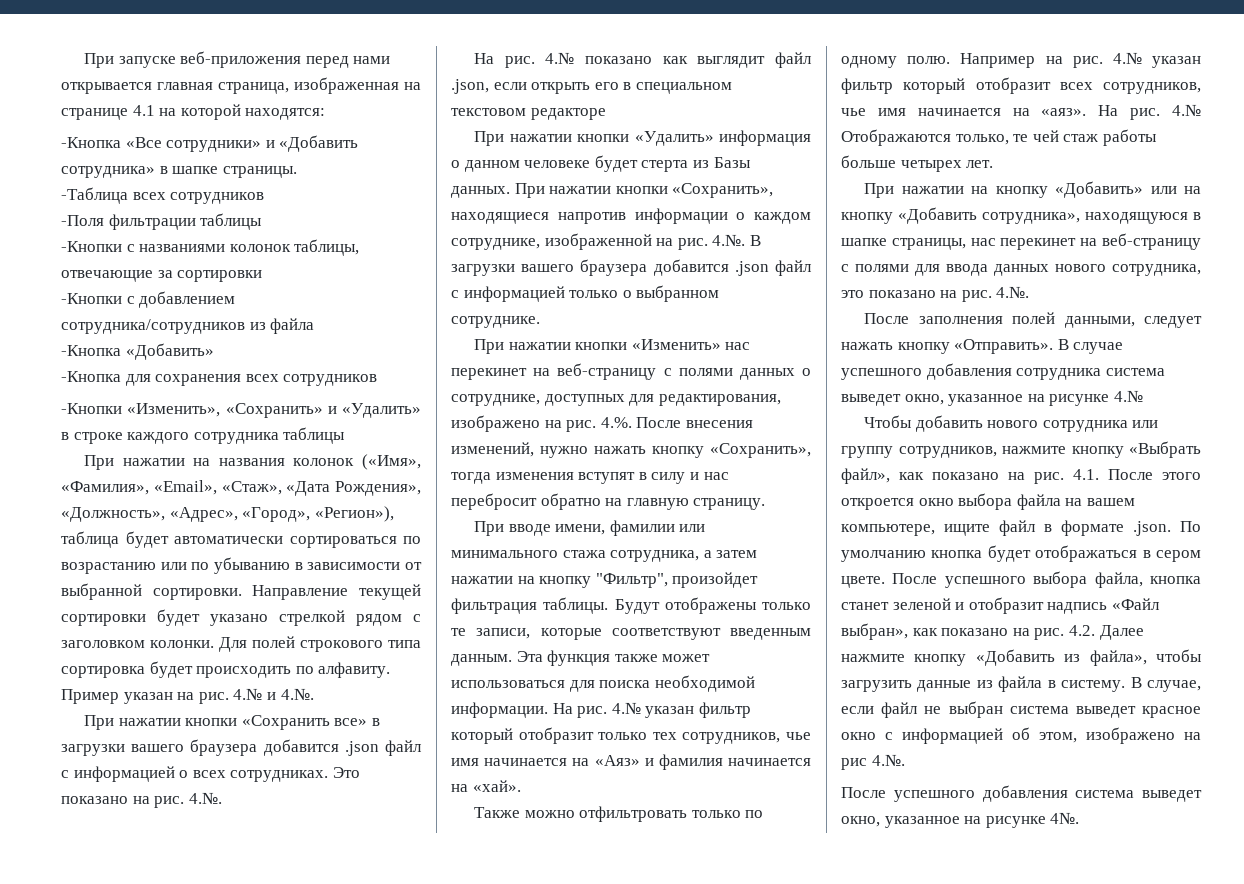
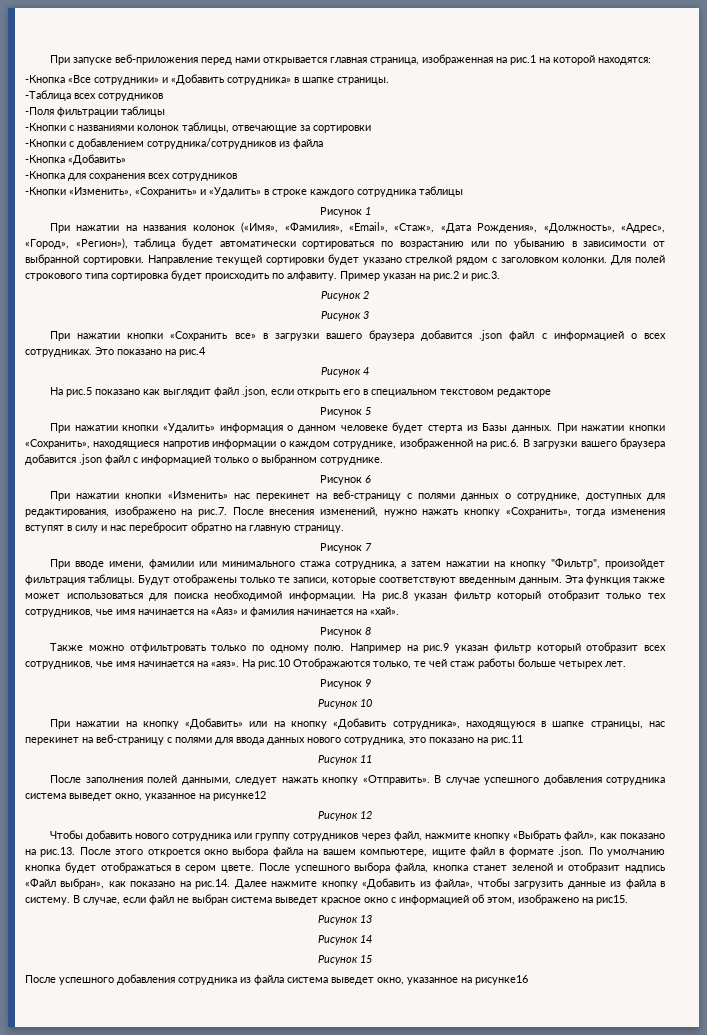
[61,105,155,120] странице 4.1 -> [510,55,537,65] рис.1
(346, 435) none -> [319,207,371,217] // Рисунок 1
[198,688,314,704] рис. 4.№ и 4.№. -> [433,271,500,281] [321,291,369,301] [321,311,369,321] рис.2 и рис.3. // Рисунок 2 // Рисунок 3
[154,792,222,808] [474,52,575,68] рис. 4.№. // На рис. 4.№ -> [179,347,206,357] [321,367,369,377] [50,387,93,397] рис.4 // Рисунок 4 // На рис.5
(606, 114) none -> [319,407,371,417] // Рисунок 5
[677,234,746,250] рис. 4.№. -> [490,439,520,449] рис.6.
(540, 322) none -> [319,475,371,485] // Рисунок 6
[566,417,632,432] рис. 4.%. -> [198,507,227,517] рис.7.
(766, 504) none -> [319,543,372,553] // Рисунок 7
[577,702,641,718] рис. 4.№ -> [381,591,408,601] рис.8
(521, 786) none -> [319,627,371,637] // Рисунок 8
[1072,52,1142,68] рис. 4.№ -> [423,643,450,653] рис.9
[1130,104,1201,120] рис. 4.№ -> [258,659,291,669] рис.10
(994, 164) none -> [319,679,371,689] [318,699,372,709] // Рисунок 9 // Рисунок 10
[961,286,1030,302] рис. 4.№. -> [491,735,523,745] [318,755,372,765] рис.11 // Рисунок 11
[1049,390,1143,406] рисунке 4.№ -> [213,791,266,801] [318,811,372,821] рисунке12 // Рисунок 12
[898,446,997,458] сотрудников, -> [293,831,422,841] сотрудников через файл,
[1034,469,1099,484] рис. 4.1. -> [40,847,76,857] рис.13.
[1034,625,1095,640] рис. 4.2. -> [195,879,231,889] рис.14.
[841,754,905,770] рис 4.№. -> [596,895,628,905] [318,915,372,925] [318,935,372,945] [318,955,372,965] рис15. // Рисунок 13 // Рисунок 14 // Рисунок 15
[1075,790,1202,802] [841,812,1080,828] система выведет окно, указанное на рисунке 4№. -> [178,975,528,985] сотрудника из файла система выведет окно, указанное на рисунке16

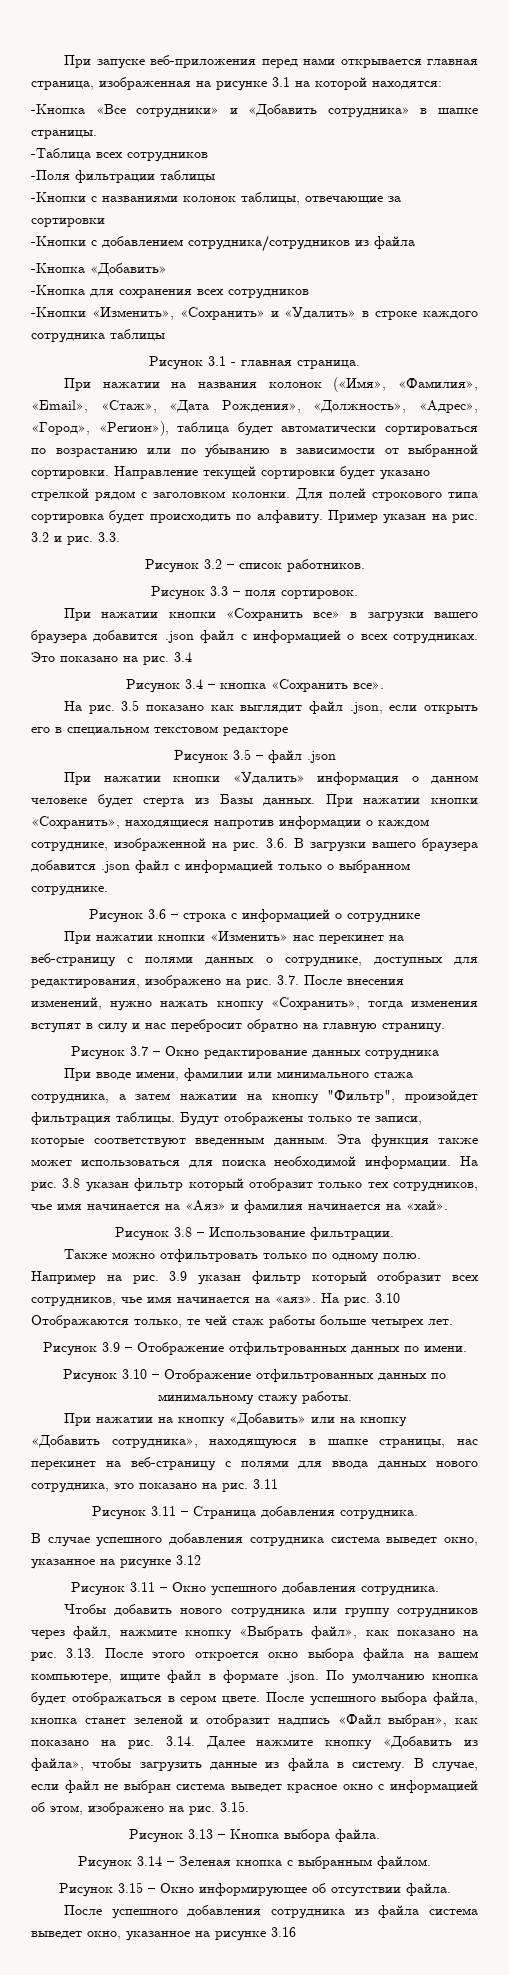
[510,55,537,65] рис.1 -> [216,77,290,91] рисунке 3.1
[364,207,371,215] 1 -> [208,356,360,369] 3.1 - главная страница.
[433,271,500,281] [321,291,369,301] [321,311,369,321] рис.2 и рис.3. // Рисунок 2 // Рисунок 3 -> [452,514,478,523] [31,532,120,545] [144,559,365,573] [151,586,358,600] рис. 3.2 и рис. 3.3. // Рисунок 3.2 – список работников. // Рисунок 3.3 – поля сортировок.
[179,347,206,357] [321,367,369,377] [50,387,93,397] рис.4 // Рисунок 4 // На рис.5 -> [143,652,192,665] [125,679,384,693] [64,700,140,714] рис. 3.4 // Рисунок 3.4 – кнопка «Сохранить все». // На рис. 3.5
[364,407,371,415] 5 -> [232,749,336,763] 3.5 – файл .json
[490,439,520,449] рис.6. -> [233,838,288,851] рис. 3.6.
[364,475,371,483] 6 -> [148,909,420,923] 3.6 – строка с информацией о сотруднике
[198,507,227,517] рис.7. -> [246,975,299,988] рис. 3.7.
[364,543,372,551] 7 -> [129,1046,439,1060] 3.7 – Окно редактирование данных сотрудника
[381,591,408,601] рис.8 -> [31,1178,81,1191] рис. 3.8
[364,627,371,635] 8 -> [174,1227,394,1240] 3.8 – Использование фильтрации.
[423,643,450,653] рис.9 -> [132,1271,188,1284] рис. 3.9
[258,659,291,669] рис.10 -> [344,1293,400,1306] рис. 3.10
[364,679,371,687] [318,699,372,709] 9 // Рисунок 10 -> [101,1342,467,1355] [63,1369,446,1383] [157,1391,352,1405] 3.9 – Отображение отфильтрованных данных по имени. // Рисунок 3.10 – Отображение отфильтрованных данных по минимальному стажу работы.
[491,735,523,745] [318,755,372,765] [50,775,430,785] рис.11 // Рисунок 11 // После заполнения полей данными, следует нажать кнопку «Отправить». -> [222,1479,278,1492] [91,1506,418,1520] рис. 3.11 // Рисунок 3.11 – Страница добавления сотрудника. //
[213,791,266,801] [318,811,372,821] рисунке12 // Рисунок 12 -> [120,1555,201,1569] [70,1582,439,1596] рисунке 3.12 // Рисунок 3.11 – Окно успешного добавления сотрудника.
[40,847,76,857] рис.13. -> [31,1648,96,1661] рис. 3.13.
[195,879,231,889] рис.14. -> [127,1736,195,1749] рис. 3.14.
[596,895,628,905] [318,915,372,925] [318,935,372,945] [318,955,372,965] рис15. // Рисунок 13 // Рисунок 14 // Рисунок 15 -> [189,1801,249,1815] [129,1829,380,1843] [78,1856,431,1870] [58,1882,451,1897] рис. 3.15. // Рисунок 3.13 – Кнопка выбора файла. // Рисунок 3.14 – Зеленая кнопка с выбранным файлом. // Рисунок 3.15 – Окно информирующее об отсутствии файла.
[475,975,528,985] рисунке16 -> [215,1927,296,1941] рисунке 3.16

